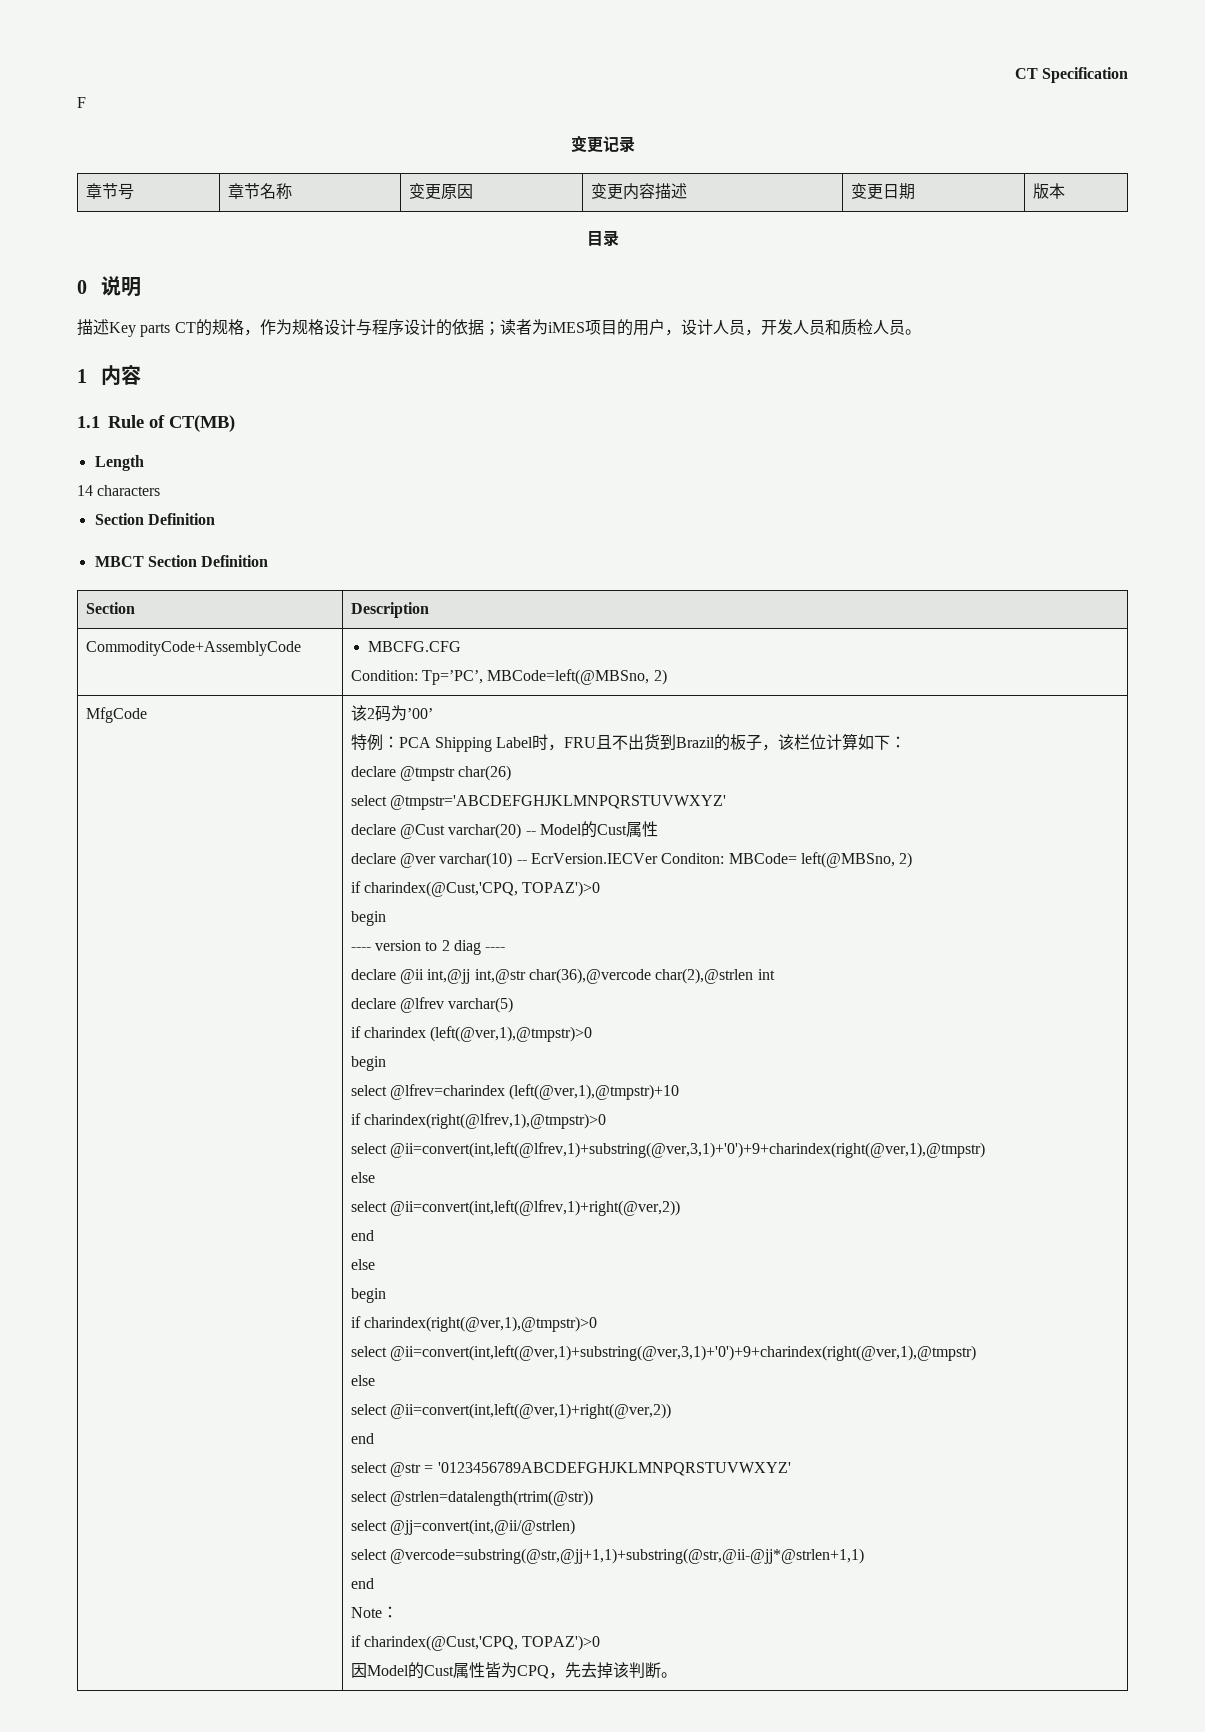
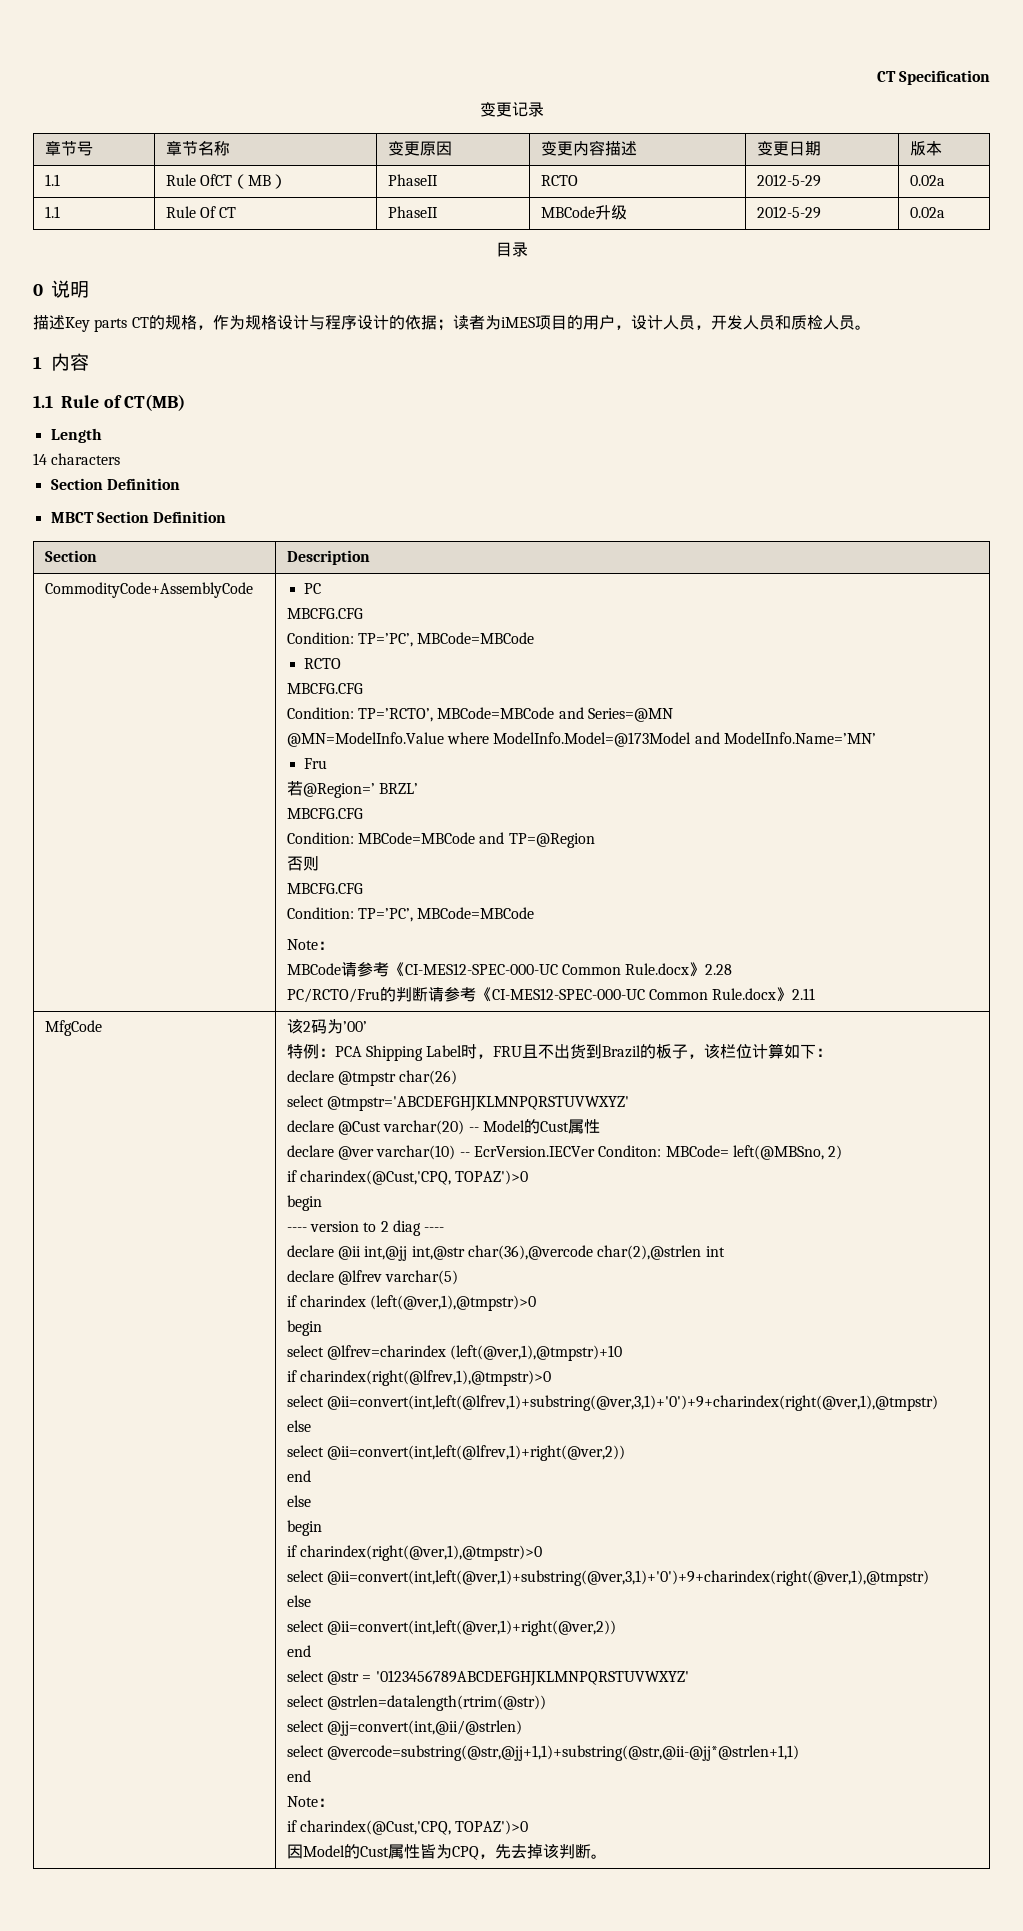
[77,97,86,108] // F -> (991, 77) none
(1065, 191) none -> [44,174,60,186] [165,174,287,189] [387,174,438,186] [540,175,578,186] [756,174,821,187] [909,175,945,186] [44,206,60,218] [165,206,237,218] [387,206,438,218] [540,205,627,220] [756,206,821,219] [909,207,945,218] // 1.1 | Rule OfCT（MB） | PhaseII | RCTO | 2012-5-29 | 0.02a // 1.1 | Rule Of CT | PhaseII | MBCode升级 | 2012-5-29 | 0.02a
[368,641,462,652] [350,669,667,685] MBCFG.CFG // Condition: Tp=’PC’, MBCode=left(@MBSno, 2) -> [304,583,322,594] [286,608,363,619] [286,632,535,647] [304,658,342,669] [286,683,363,694] [286,707,673,722] [286,732,876,747] [304,758,328,769] [286,781,418,798] [286,808,363,819] [286,832,595,848] [286,856,319,871] [286,883,363,894] [286,907,535,922] [286,939,334,950] [286,962,733,977] [286,987,816,1003] PC // MBCFG.CFG // Condition: TP=’PC’, MBCode=MBCode // RCTO // MBCFG.CFG // Condition: TP=’RCTO’, MBCode=MBCode and Series=@MN // @MN=ModelInfo.Value where ModelInfo.Model=@173Model and ModelInfo.Name=’MN’ // Fru // 若@Region=’ BRZL’ // MBCFG.CFG // Condition: MBCode=MBCode and TP=@Region // 否则 // MBCFG.CFG // Condition: TP=’PC’, MBCode=MBCode // Note： // MBCode请参考《CI-MES12-SPEC-000-UC Common Rule.docx》2.28 // PC/RCTO/Fru的判断请参考《CI-MES12-SPEC-000-UC Common Rule.docx》2.11

